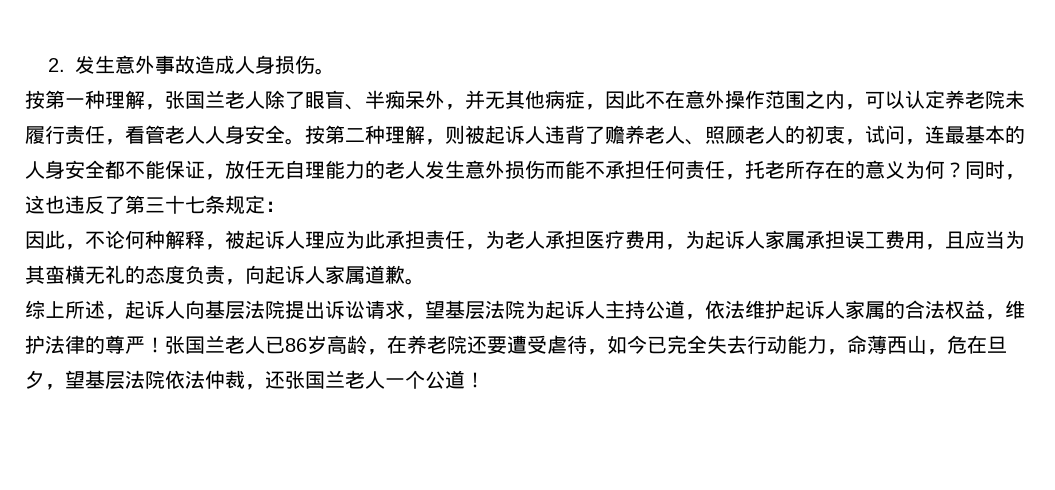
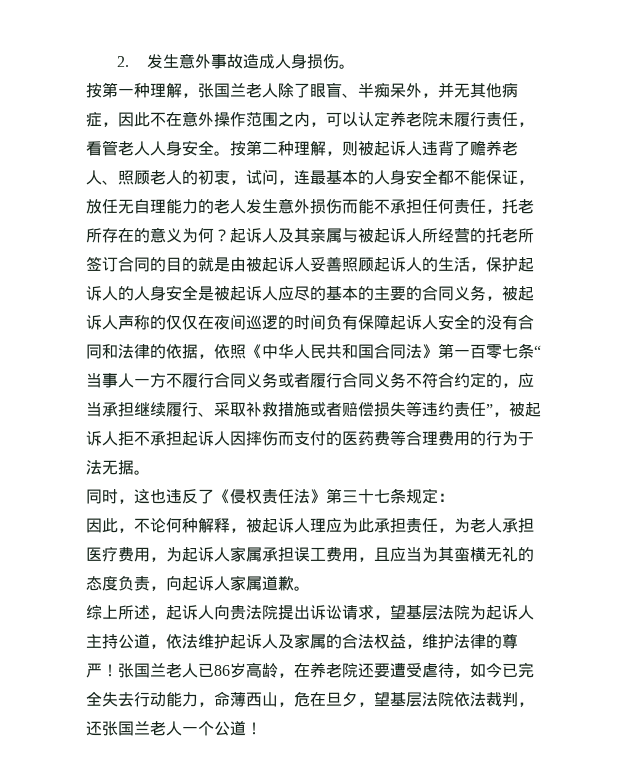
(965, 170) none -> [230,228,534,243] [86,256,534,272] [86,285,534,301] [86,314,534,330] [86,343,541,359] [86,372,534,388] [86,401,541,417] [86,430,534,446] [86,460,150,475] 起诉人及其亲属与被起诉人所经营的托老所签订合同的目的就是由被起诉人妥善照顾起诉人的生活，保护起诉人的人身安全是被起诉人应尽的基本的主要的合同义务，被起诉人声称的仅仅在夜间巡逻的时间负有保障起诉人安全的没有合同和法律的依据，依照《中华人民共和国合同法》第一百零七条“当事人一方不履行合同义务或者履行合同义务不符合约定的，应当承担继续履行、采取补救措施或者赔偿损失等违约责任”，被起诉人拒不承担起诉人因摔伤而支付的医药费等合理费用的行为于法无据。 //
(125, 205) none -> [214,488,326,504] 《侵权责任法》
[205,300,245,320] 基层 -> [230,605,246,620] 贵
(845, 310) none -> [278,634,294,649] 及
[205,370,245,389] 仲裁 -> [486,692,518,707] 裁判

